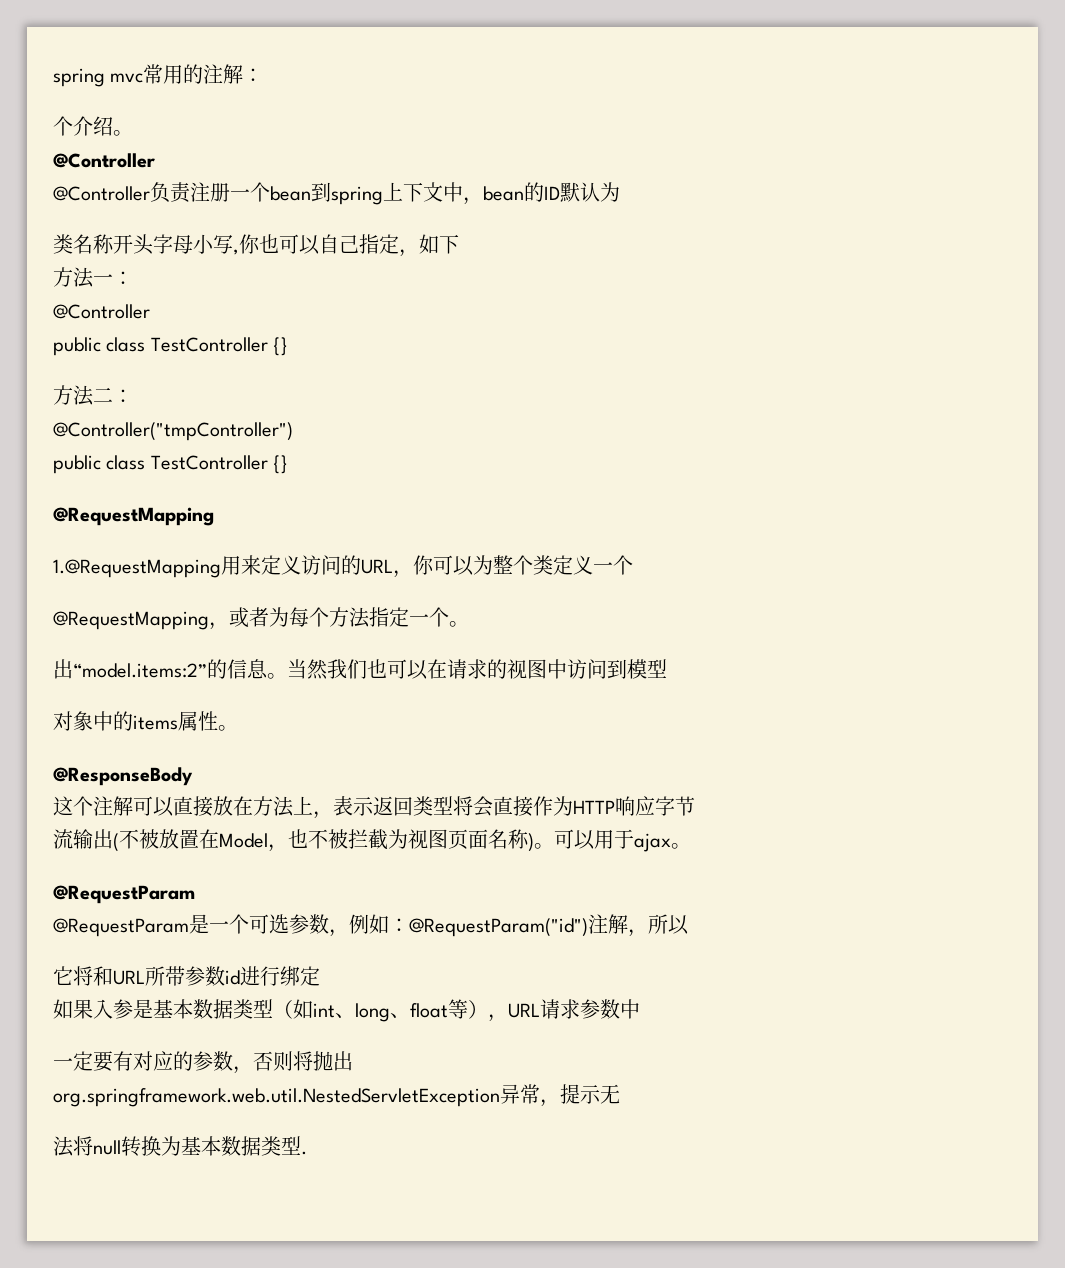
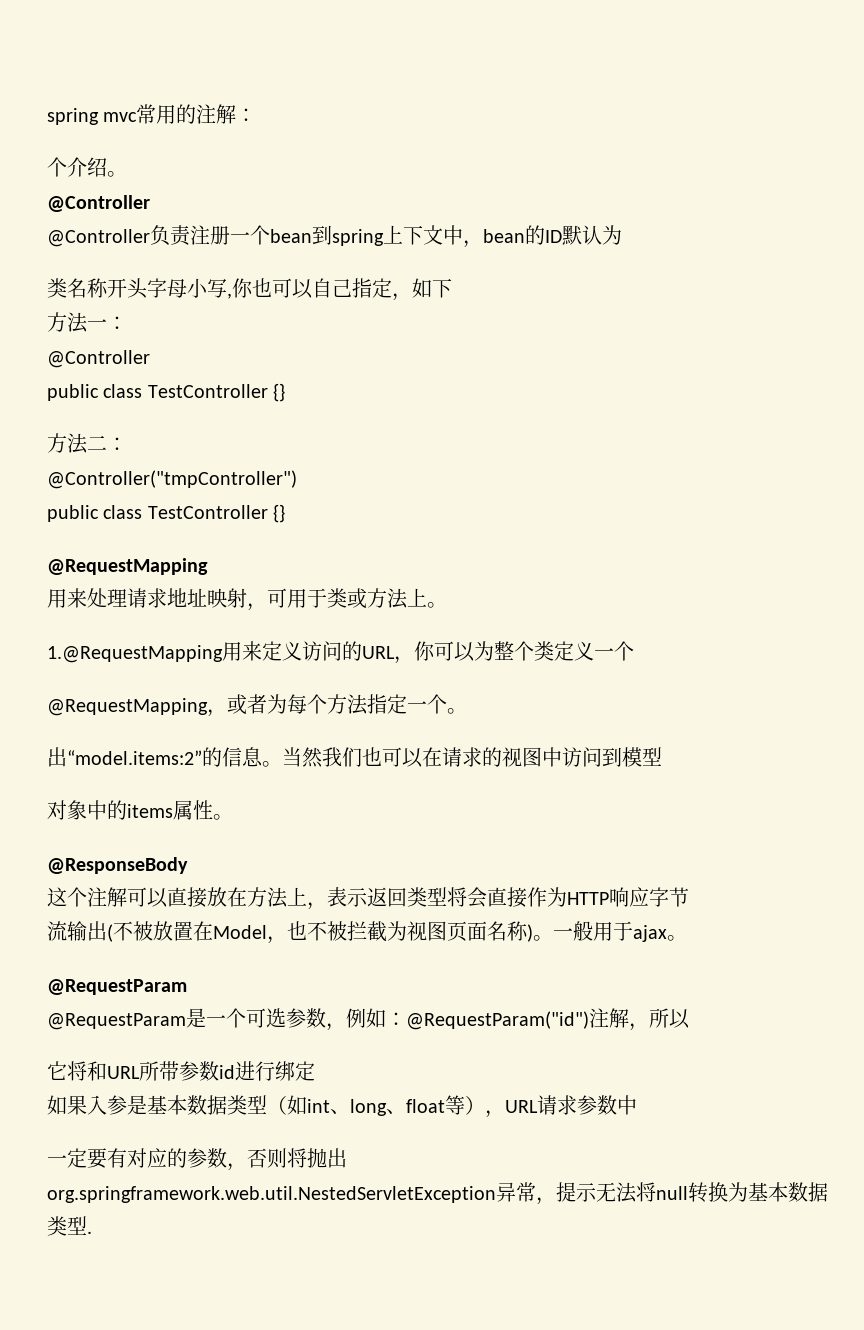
(214, 516) none -> [47,588,447,611] // 用来处理请求地址映射，可用于类或方法上。
[554,829,595,850] 可以 -> [553,921,593,941] 一般
(620, 1094) // -> (616, 1192) none

